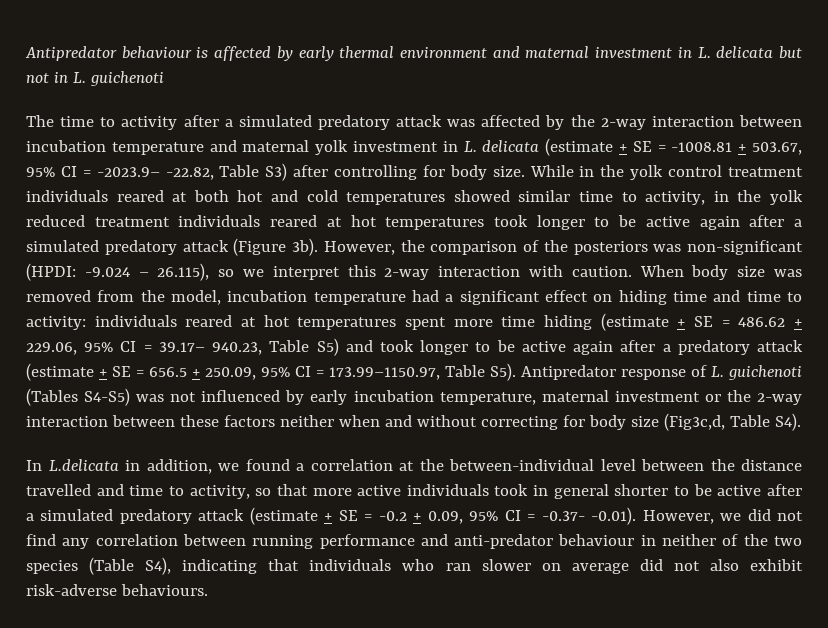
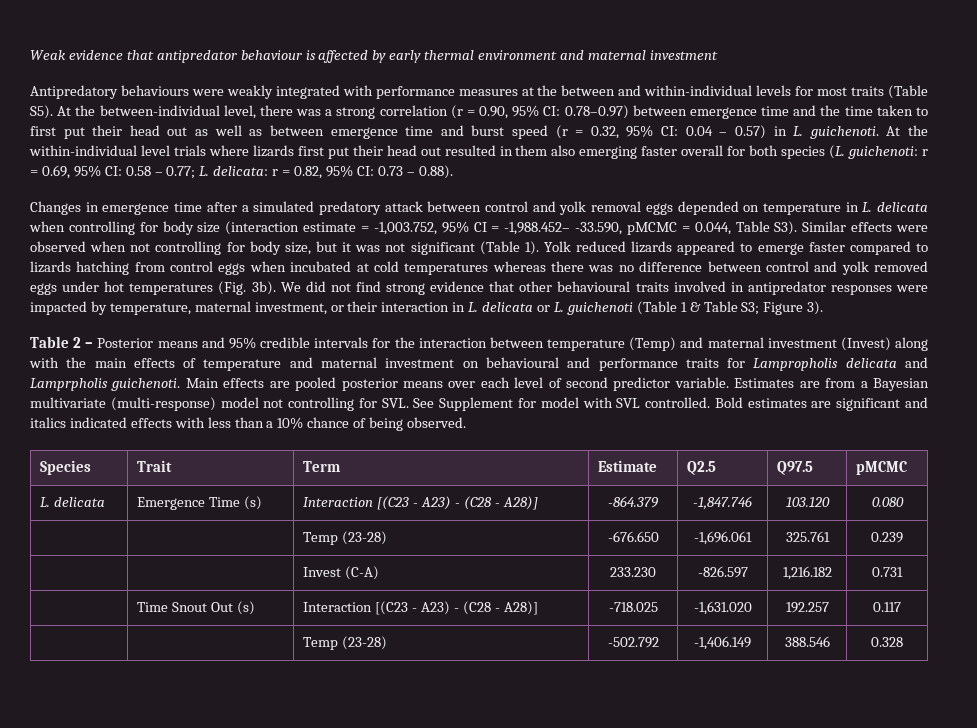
[25,46,117,61] Antipredator -> [30,50,237,63] Weak evidence that antipredator
[677,46,802,59] [26,71,164,86] [26,115,802,130] [26,138,802,156] [26,163,803,181] [26,190,804,205] [26,215,802,230] [26,238,803,256] [26,263,802,281] [26,290,803,305] [26,313,802,331] [26,338,803,356] [26,363,802,381] [26,388,803,406] [26,413,801,431] [26,459,802,474] [26,484,802,499] [26,507,804,525] [26,534,802,549] [26,557,803,575] [26,584,208,596] in L. delicata but not in L. guichenoti // The time to activity after a simulated predatory attack was affected by the 2-way interaction between incubation temperature and maternal yolk investment in L. delicata (estimate + SE = -1008.81 + 503.67, 95% CI = -2023.9– -22.82, Table S3) after controlling for body size. While in the yolk control treatment individuals reared at both hot and cold temperatures showed similar time to activity, in the yolk reduced treatment individuals reared at hot temperatures took longer to be active again after a simulated predatory attack (Figure 3b). However, the comparison of the posteriors was non-significant (HPDI: -9.024 – 26.115), so we interpret this 2-way interaction with caution. When body size was removed from the model, incubation temperature had a significant effect on hiding time and time to activity: individuals reared at hot temperatures spent more time hiding (estimate + SE = 486.62 + 229.06, 95% CI = 39.17– 940.23, Table S5) and took longer to be active again after a predatory attack (estimate + SE = 656.5 + 250.09, 95% CI = 173.99–1150.97, Table S5). Antipredator response of L. guichenoti (Tables S4-S5) was not influenced by early incubation temperature, maternal investment or the 2-way interaction between these factors neither when and without correcting for body size (Fig3c,d, Table S4). // In L.delicata in addition, we found a correlation at the between-individual level between the distance travelled and time to activity, so that more active individuals took in general shorter to be active after a simulated predatory attack (estimate + SE = -0.2 + 0.09, 95% CI = -0.37- -0.01). However, we did not find any correlation between running performance and anti-predator behaviour in neither of the two species (Table S4), indicating that individuals who ran slower on average did not also exhibit risk-adverse behaviours. -> [30,85,928,99] [30,105,928,119] [30,125,929,139] [29,145,929,159] [30,165,453,179] [30,201,929,215] [29,221,929,235] [30,241,928,255] [30,261,928,275] [30,281,929,295] [30,301,824,315] [30,336,928,351] [29,357,928,371] [30,377,930,391] [30,397,929,411] [30,417,467,431] [40,460,92,475] [137,460,173,472] [303,461,342,472] [598,460,658,472] [687,461,717,475] [777,461,814,475] [856,461,908,475] [40,497,106,507] [137,496,263,510] [303,496,538,510] [608,496,659,508] [693,496,752,510] [785,497,830,507] [871,497,904,507] [303,531,388,545] [607,531,659,542] [694,531,752,545] [785,531,830,542] [871,532,903,543] [303,566,380,580] [610,567,656,577] [697,566,748,578] [782,566,832,580] [872,567,903,577] [137,601,255,615] [303,601,538,615] [608,602,658,612] [693,601,752,615] [785,602,829,613] [873,602,901,612] [303,636,388,650] [607,637,659,648] [694,636,751,650] [784,636,830,647] [871,637,903,647] // Antipredatory behaviours were weakly integrated with performance measures at the between and within-individual levels for most traits (Table S5). At the between-individual level, there was a strong correlation (r = 0.90, 95% CI: 0.78–0.97) between emergence time and the time taken to first put their head out as well as between emergence time and burst speed (r = 0.32, 95% CI: 0.04 – 0.57) in L. guichenoti. At the within-individual level trials where lizards first put their head out resulted in them also emerging faster overall for both species (L. guichenoti: r = 0.69, 95% CI: 0.58 – 0.77; L. delicata: r = 0.82, 95% CI: 0.73 – 0.88). // Changes in emergence time after a simulated predatory attack between control and yolk removal eggs depended on temperature in L. delicata when controlling for body size (interaction estimate = -1,003.752, 95% CI = -1,988.452– -33.590, pMCMC = 0.044, Table S3). Similar effects were observed when not controlling for body size, but it was not significant (Table 1). Yolk reduced lizards appeared to emerge faster compared to lizards hatching from control eggs when incubated at cold temperatures whereas there was no difference between control and yolk removed eggs under hot temperatures (Fig. 3b). We did not find strong evidence that other behavioural traits involved in antipredator responses were impacted by temperature, maternal investment, or their interaction in L. delicata or L. guichenoti (Table 1 & Table S3; Figure 3). // Table 2 – Posterior means and 95% credible intervals for the interaction between temperature (Temp) and maternal investment (Invest) along with the main effects of temperature and maternal investment on behavioural and performance traits for Lampropholis delicata and Lamprpholis guichenoti. Main effects are pooled posterior means over each level of second predictor variable. Estimates are from a Bayesian multivariate (multi-response) model not controlling for SVL. See Supplement for model with SVL controlled. Bold estimates are significant and italics indicated effects with less than a 10% chance of being observed. // Species | Trait | Term | Estimate | Q2.5 | Q97.5 | pMCMC // L. delicata | Emergence Time (s) | Interaction [(C23 - A23) - (C28 - A28)] | -864.379 | -1,847.746 | 103.120 | 0.080 // | | Temp (23-28) | -676.650 | -1,696.061 | 325.761 | 0.239 // | | Invest (C-A) | 233.230 | -826.597 | 1,216.182 | 0.731 // | Time Snout Out (s) | Interaction [(C23 - A23) - (C28 - A28)] | -718.025 | -1,631.020 | 192.257 | 0.117 // | | Temp (23-28) | -502.792 | -1,406.149 | 388.546 | 0.328

